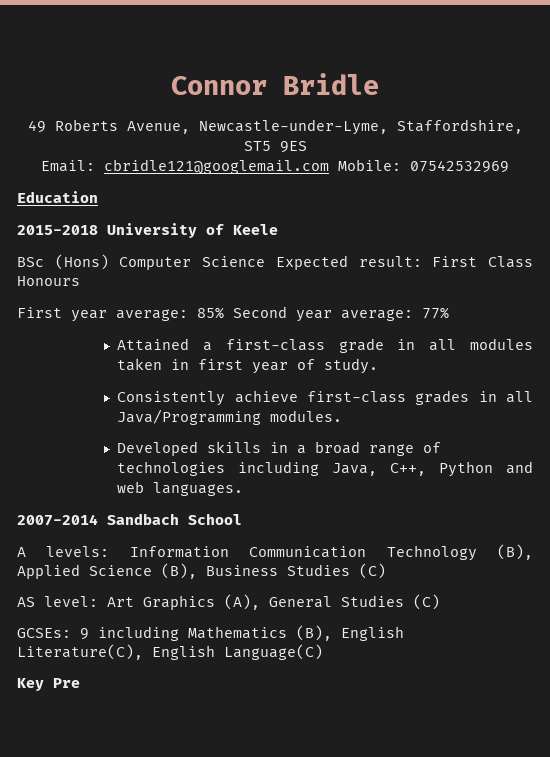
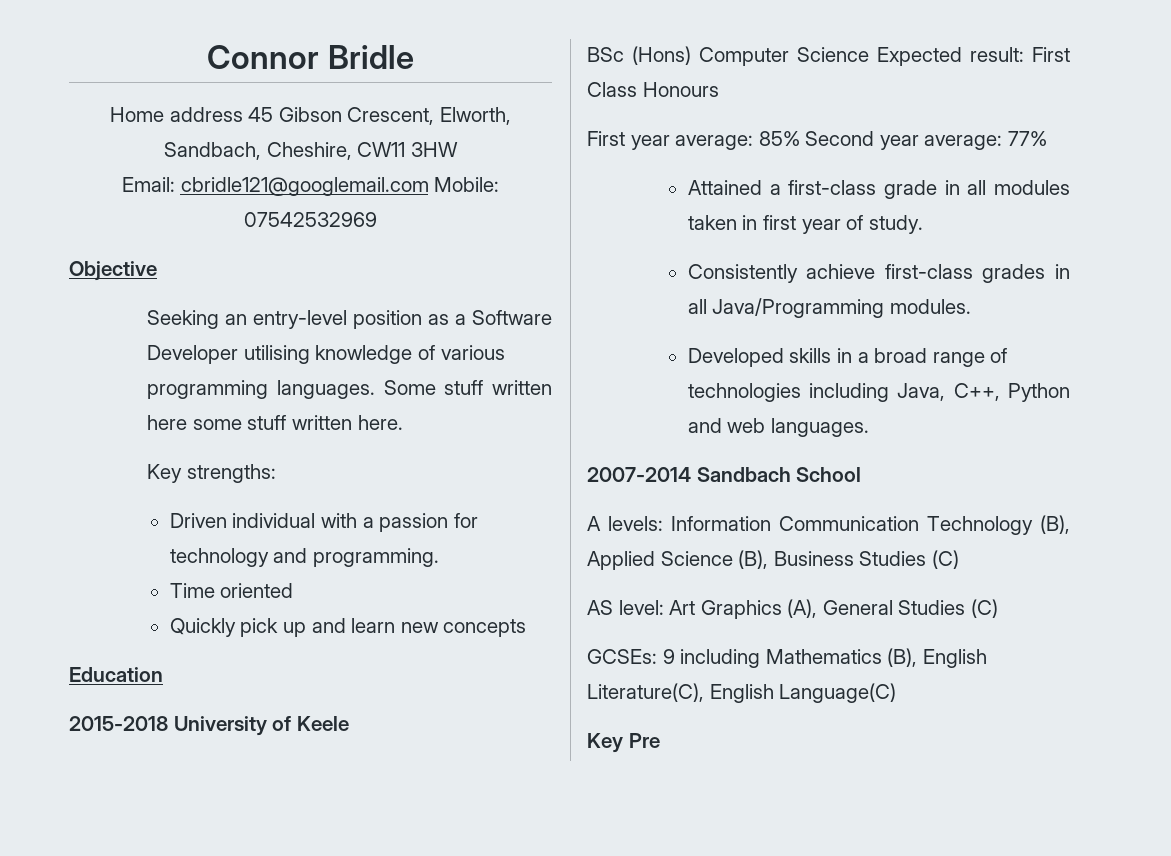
[27,119,523,135] [243,141,307,153] [41,159,509,174] 49 Roberts Avenue, Newcastle-under-Lyme, Staffordshire, ST5 9ES // Email: cbridle121@googlemail.com Mobile: 07542532969 -> [110,107,511,125] [164,142,458,160] [121,177,500,196] [244,212,377,227] [69,261,157,281] [147,310,552,329] [147,345,505,364] [147,380,552,399] [147,415,403,430] [147,464,276,483] [169,513,478,532] [169,548,439,567] [169,583,294,598] [169,618,527,637] Home address 45 Gibson Crescent, Elworth, Sandbach, Cheshire, CW11 3HW // Email: cbridle121@googlemail.com Mobile: 07542532969 // Objective // Seeking an entry-level position as a Software Developer utilising knowledge of various programming languages. Some stuff written here some stuff written here. // Key strengths: // Driven individual with a passion for technology and programming. // Time oriented // Quickly pick up and learn new concepts

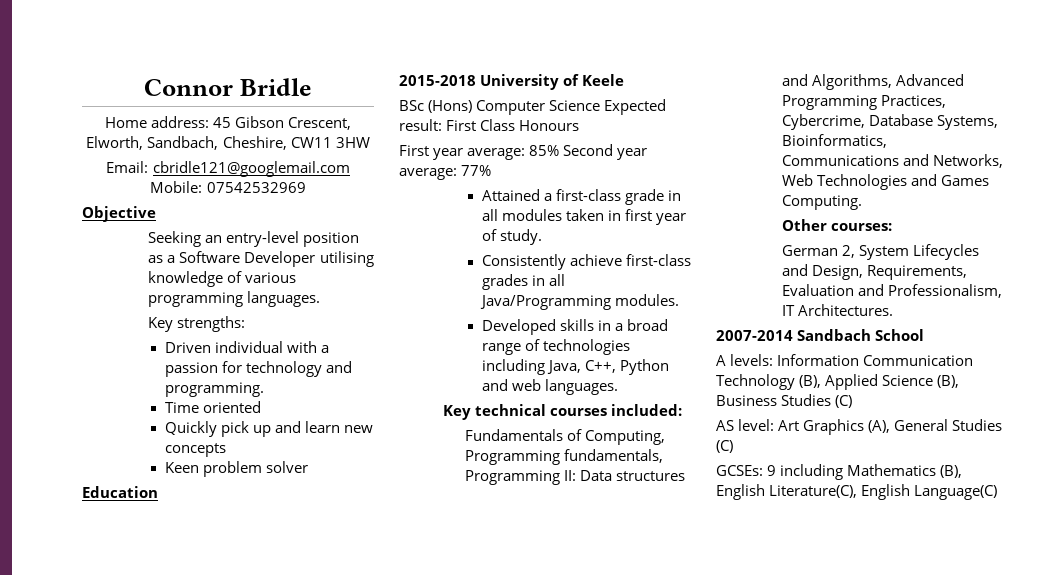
[169,107,243,122] address -> [150,116,209,128] address:
[383,380,552,395] [147,415,403,430] Some stuff written here some stuff written here. -> (321, 299) none
(527, 628) none -> [164,461,308,477] // Keen problem solver
(869, 427) none -> [443,404,683,420] [465,429,666,445] [465,449,664,465] [465,470,686,485] [782,74,965,90] [782,95,947,110] [782,114,999,130] [782,134,888,148] [782,154,1004,168] [782,174,990,190] [782,195,863,210] [782,219,893,231] [782,244,980,260] [782,264,968,280] [782,284,1003,298] [782,304,894,316] // Key technical courses included: // Fundamentals of Computing, Programming fundamentals, Programming II: Data structures and Algorithms, Advanced Programming Practices, Cybercrime, Database Systems, Bioinformatics, Communications and Networks, Web Technologies and Games Computing. // Other courses: // German 2, System Lifecycles and Design, Requirements, Evaluation and Professionalism, IT Architectures.
[587,733,660,753] // Key Pre -> (998, 492) none

